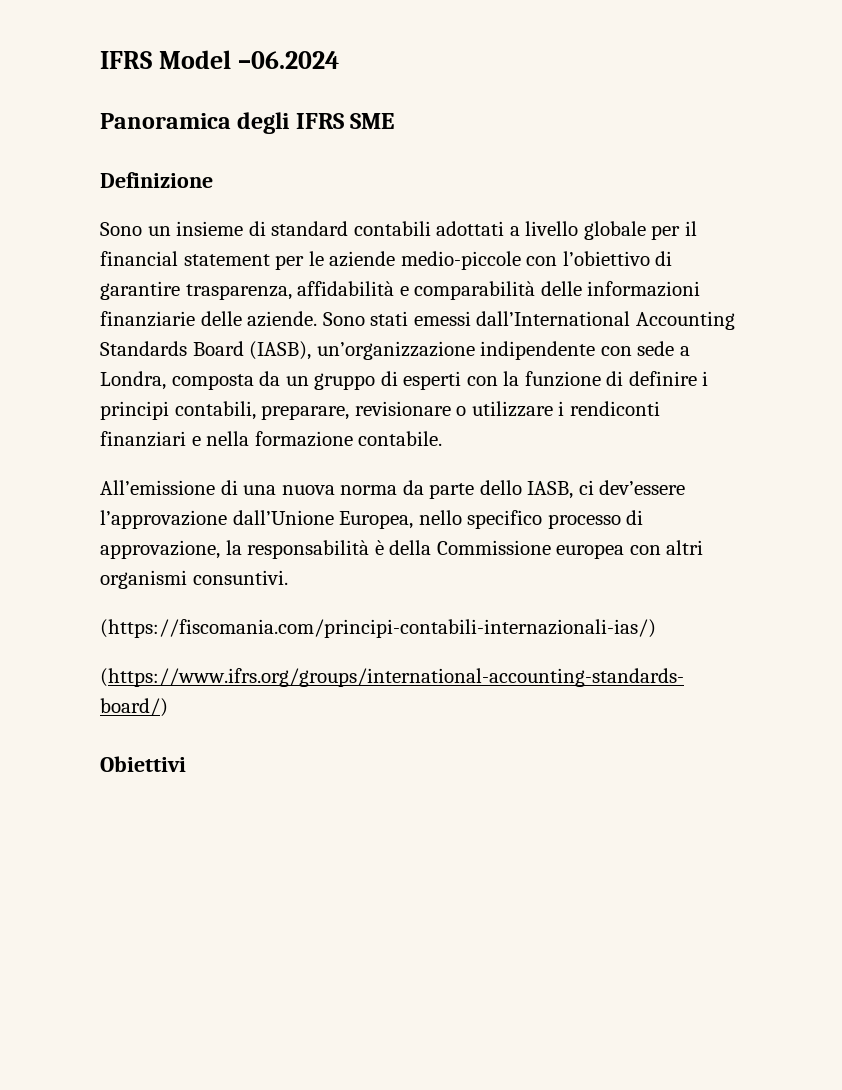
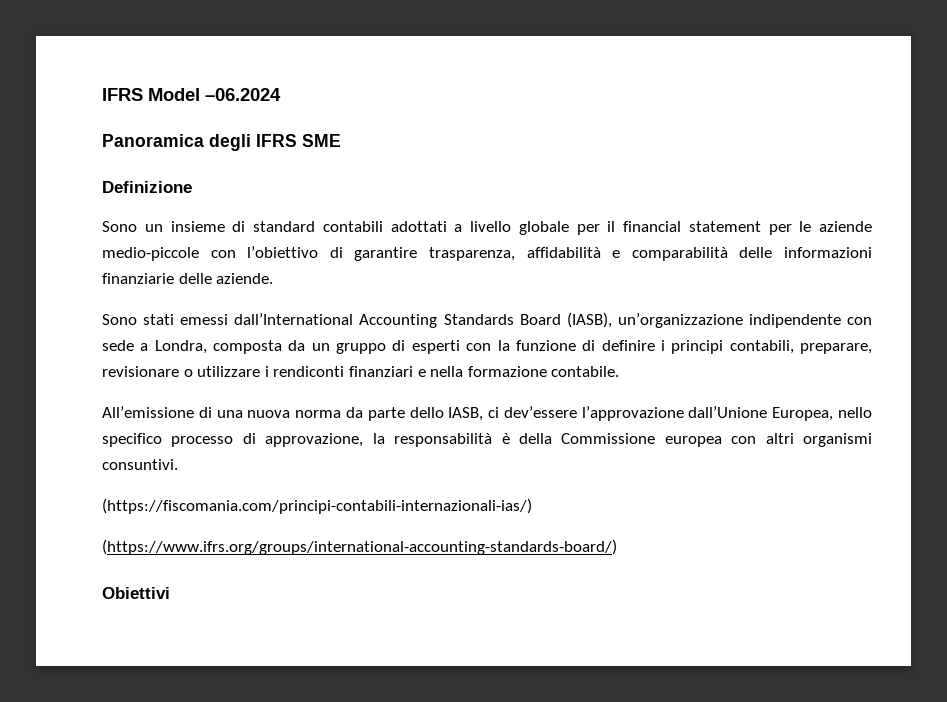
(318, 319) none -> (274, 278) //

